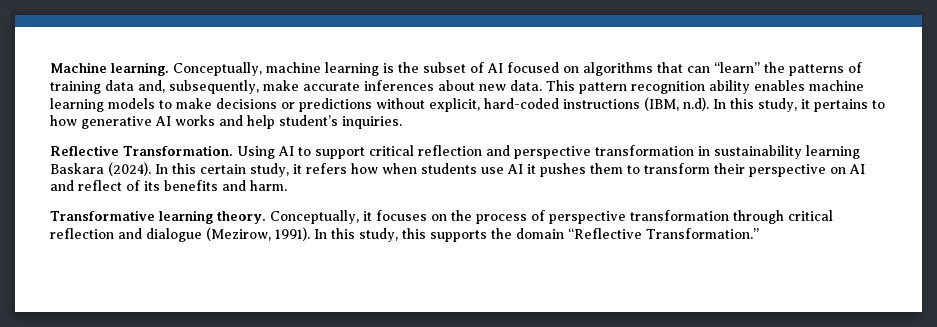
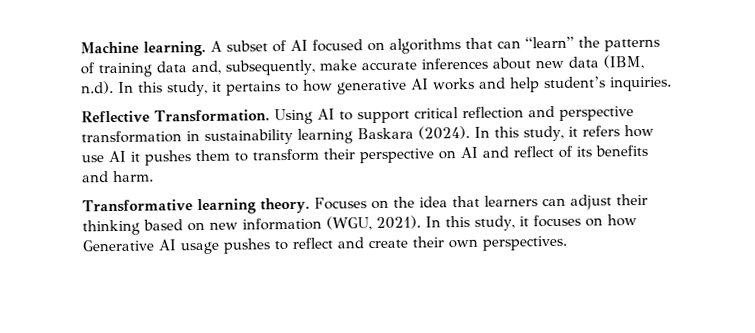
[173,62,419,76] Conceptually, machine learning is the -> [210,40,222,52] A
[510,80,864,94] [50,98,640,112] data. This pattern recognition ability enables machine learning models to make decisions or predictions without explicit, hard-coded instructions -> [567,56,599,68] data
[200,164,246,174] certain -> (519, 132) none
[382,163,477,174] when students -> (654, 131) none
[270,210,833,224] [50,227,759,242] Conceptually, it focuses on the process of perspective transformation through critical reflection and dialogue (Mezirow, 1991). In this study, this supports the domain “Reflective Transformation.” -> [313,193,648,210] [82,214,637,236] [82,235,567,255] Focuses on the idea that learners can adjust their thinking based on new information (WGU, 2021). In this study, it focuses on how Generative AI usage pushes to reflect and create their own perspectives.

